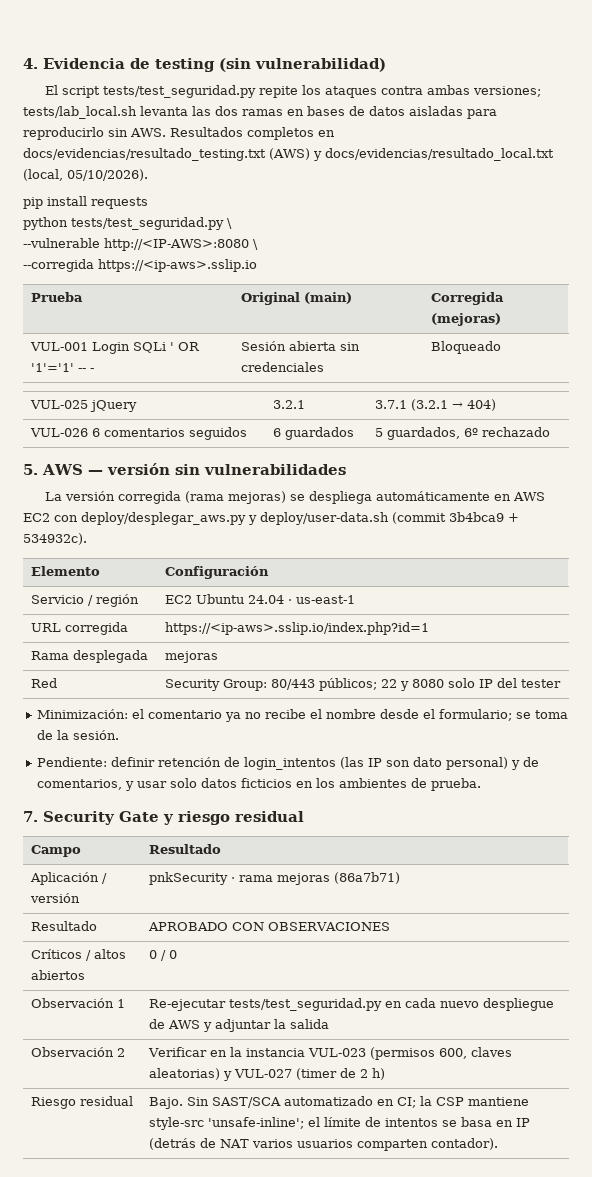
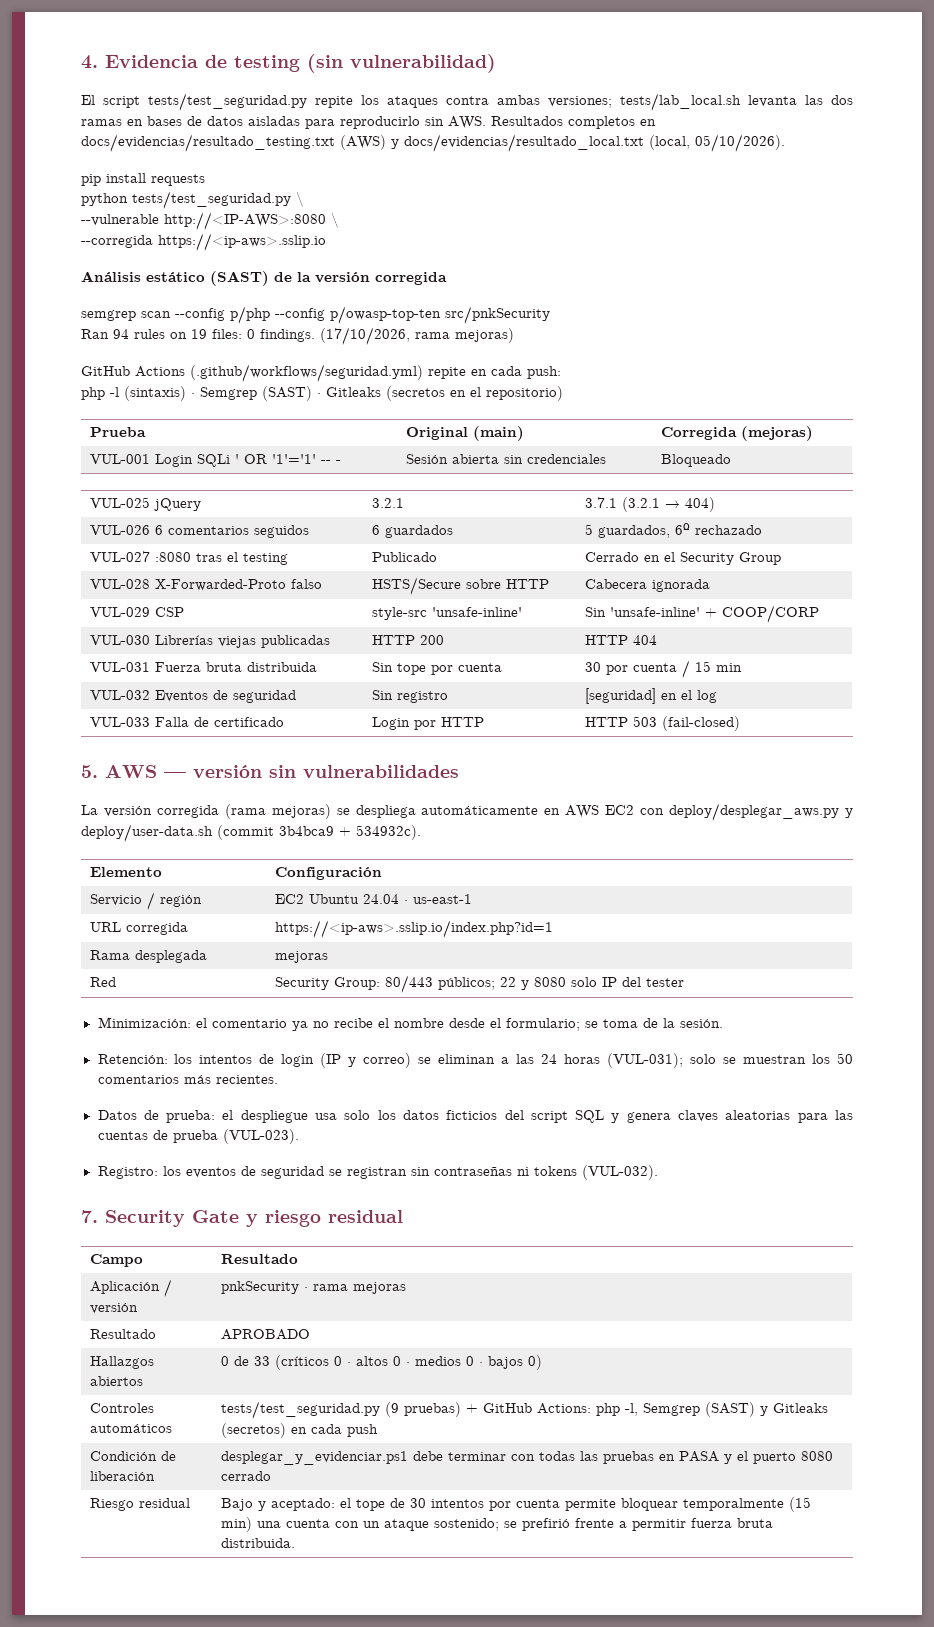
(257, 265) none -> [81,271,447,286] [81,306,550,324] [81,327,514,345] [81,364,561,382] [81,386,563,401] // Análisis estático (SAST) de la versión corregida // semgrep scan --config p/php --config p/owasp-top-ten src/pnkSecurity // Ran 94 rules on 19 files: 0 findings. (17/10/2026, rama mejoras) // GitHub Actions (.github/workflows/seguridad.yml) repite en cada push: // php -l (sintaxis) · Semgrep (SAST) · Gitleaks (secretos en el repositorio)
(551, 432) none -> [89,551,288,565] [371,552,437,562] [584,552,781,565] [89,579,322,591] [371,577,549,595] [584,579,710,592] [89,607,184,617] [371,607,522,620] [584,605,819,623] [89,635,330,648] [371,635,444,645] [584,635,657,645] [89,662,317,672] [371,662,502,675] [584,660,742,678] [89,690,296,703] [371,690,448,703] [584,688,717,704] [89,717,284,727] [371,717,484,730] [584,716,740,731] // VUL-027 :8080 tras el testing | Publicado | Cerrado en el Security Group // VUL-028 X-Forwarded-Proto falso | HSTS/Secure sobre HTTP | Cabecera ignorada // VUL-029 CSP | style-src 'unsafe-inline' | Sin 'unsafe-inline' + COOP/CORP // VUL-030 Librerías viejas publicadas | HTTP 200 | HTTP 404 // VUL-031 Fuerza bruta distribuida | Sin tope por cuenta | 30 por cuenta / 15 min // VUL-032 Eventos de seguridad | Sin registro | [seguridad] en el log // VUL-033 Falla de certificado | Login por HTTP | HTTP 503 (fail-closed)
[37,757,540,770] [37,778,482,791] Pendiente: definir retención de login_intentos (las IP son dato personal) y de comentarios, y usar solo datos ficticios en los ambientes de prueba. -> [97,1053,854,1068] [97,1075,278,1084] [97,1110,853,1123] [97,1129,299,1144] [97,1165,658,1180] Retención: los intentos de login (IP y correo) se eliminan a las 24 horas (VUL-031); solo se muestran los 50 comentarios más recientes. // Datos de prueba: el despliegue usa solo los datos ficticios del script SQL y genera claves aleatorias para las cuentas de prueba (VUL-023). // Registro: los eventos de seguridad se registran sin contraseñas ni tokens (VUL-032).
[334,872,401,884] (86a7b71) -> (406, 1288) none
[232,922,391,931] [31,949,127,961] [31,970,86,980] [149,950,178,961] [31,998,126,1008] [149,998,555,1011] [149,1019,330,1032] [31,1047,126,1057] [148,1047,513,1060] [149,1068,386,1081] [31,1096,134,1109] [149,1096,530,1109] [149,1117,531,1130] [149,1138,499,1151] CON OBSERVACIONES // Críticos / altos abiertos | 0 / 0 // Observación 1 | Re-ejecutar tests/test_seguridad.py en cada nuevo despliegue de AWS y adjuntar la salida // Observación 2 | Verificar en la instancia VUL-023 (permisos 600, claves aleatorias) y VUL-027 (timer de 2 h) // Riesgo residual | Bajo. Sin SAST/SCA automatizado en CI; la CSP mantiene style-src 'unsafe-inline'; el límite de intentos se basa en IP (detrás de NAT varios usuarios comparten contador). -> [89,1356,154,1369] [89,1376,143,1386] [220,1355,542,1370] [89,1403,154,1413] [89,1424,172,1433] [220,1401,828,1419] [220,1423,378,1438] [89,1451,176,1461] [89,1471,155,1481] [220,1451,833,1465] [220,1471,271,1481] [89,1498,190,1511] [220,1497,811,1512] [220,1517,773,1532] [220,1538,295,1548] // Hallazgos abiertos | 0 de 33 (críticos 0 · altos 0 · medios 0 · bajos 0) // Controles automáticos | tests/test_seguridad.py (9 pruebas) + GitHub Actions: php -l, Semgrep (SAST) y Gitleaks (secretos) en cada push // Condición de liberación | desplegar_y_evidenciar.ps1 debe terminar con todas las pruebas en PASA y el puerto 8080 cerrado // Riesgo residual | Bajo y aceptado: el tope de 30 intentos por cuenta permite bloquear temporalmente (15 min) una cuenta con un ataque sostenido; se prefirió frente a permitir fuerza bruta distribuida.

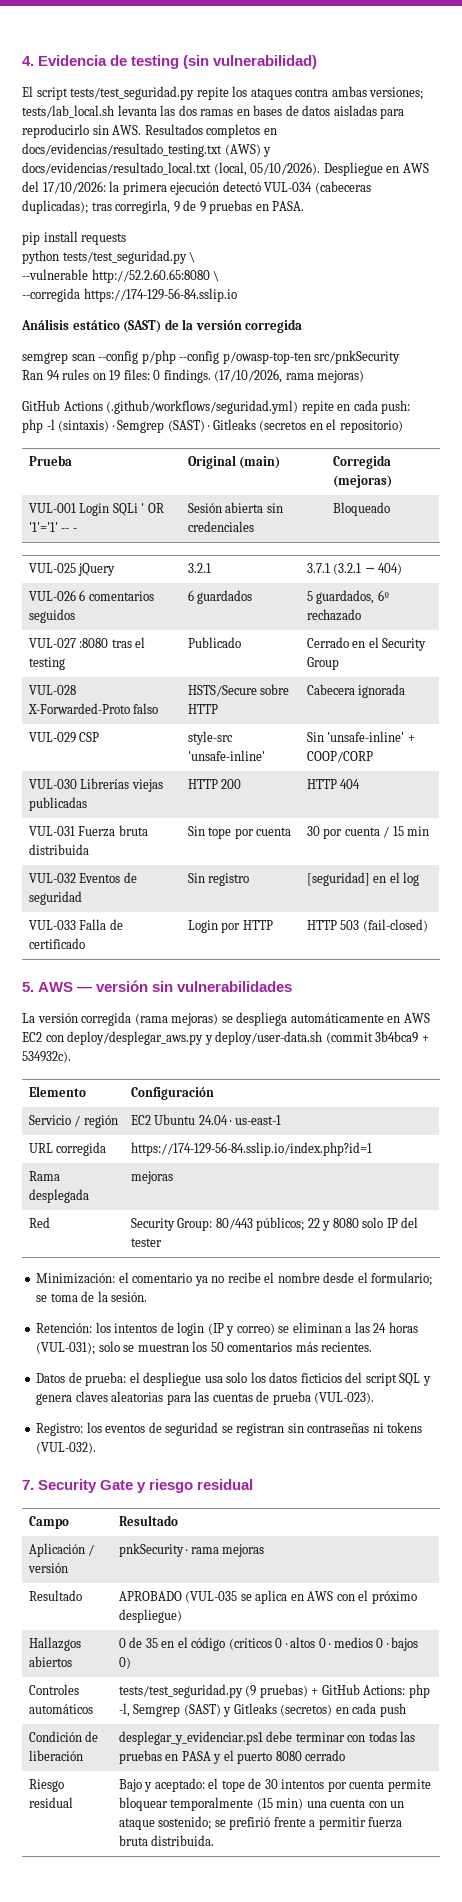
(785, 143) none -> [323,162,429,176] [22,181,371,195] [22,200,305,214] Despliegue en AWS del 17/10/2026: la primera ejecución detectó VUL-034 (cabeceras duplicadas); tras corregirla, 9 de 9 pruebas en PASA.
[164,212,326,230] http://<IP-AWS>:8080 -> [91,269,210,283] http://52.2.60.65:8080
[158,233,326,251] https://<ip-aws>.sslip.io -> [83,288,237,302] https://174-129-56-84.sslip.io
[274,920,553,938] https://<ip-aws>.sslip.io/index.php?id=1 -> [130,1142,372,1156] https://174-129-56-84.sslip.io/index.php?id=1
(310, 1334) none -> [185,1590,417,1604] [118,1609,182,1623] (VUL-035 se aplica en AWS con el próximo despliegue)
[253,1356,270,1366] 33 -> [145,1637,226,1651] 35 en el código

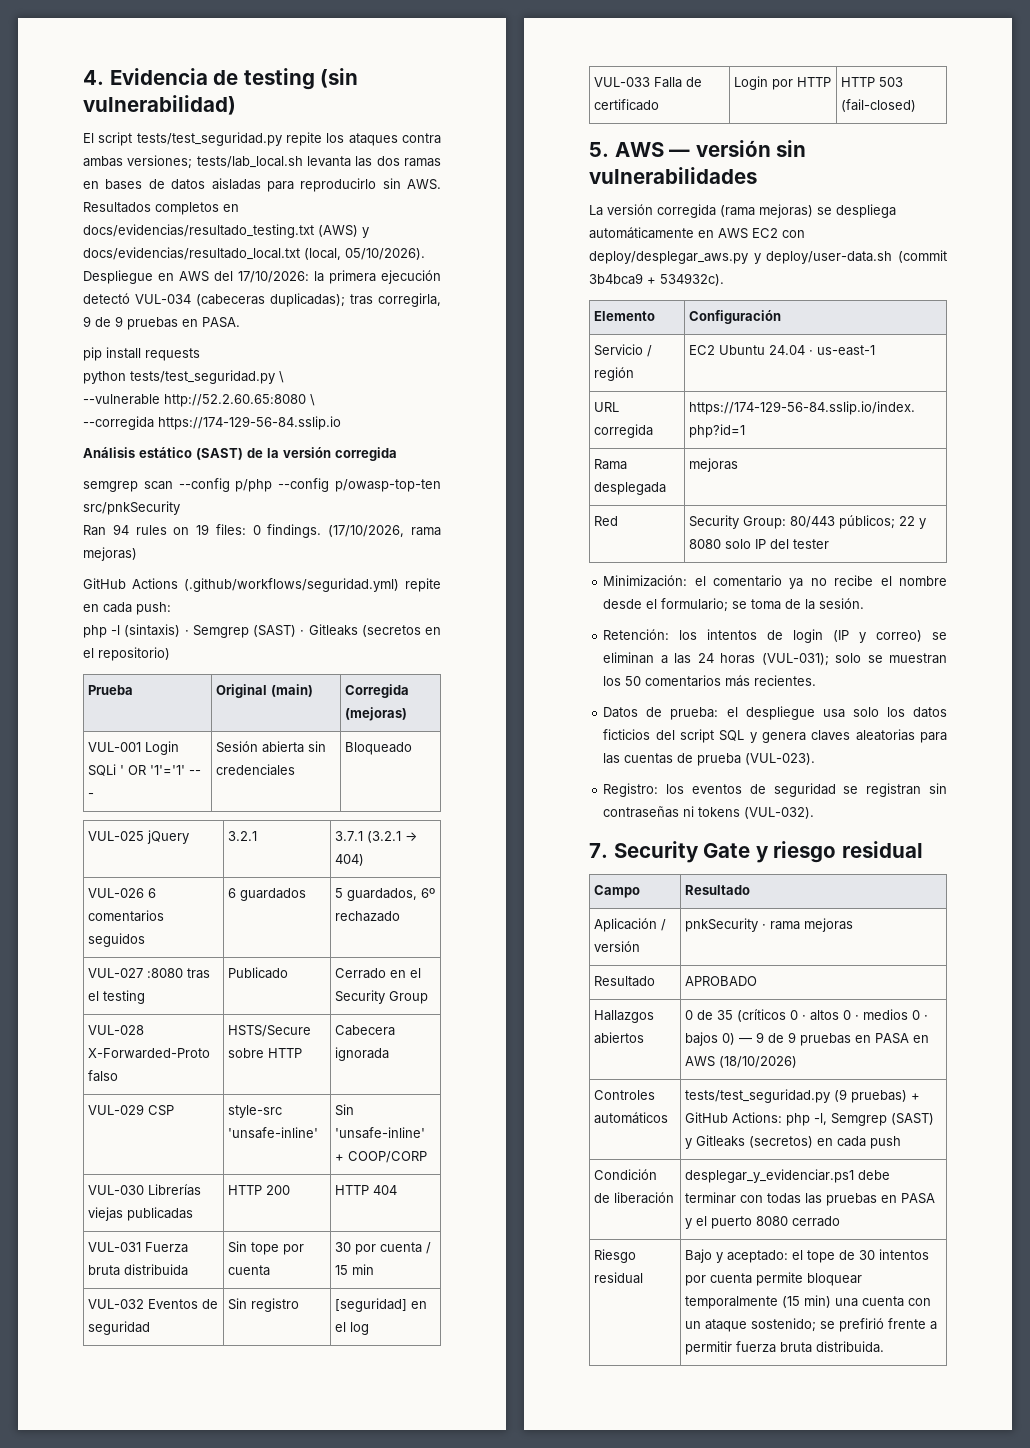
[185,1590,417,1604] [118,1609,182,1623] (VUL-035 se aplica en AWS con el próximo despliegue) -> (758, 981) none
[161,1637,226,1651] en el código -> (734, 1015) none
(131, 1663) none -> [739,1032,930,1046] [685,1056,798,1068] — 9 de 9 pruebas en PASA en AWS (18/10/2026)

